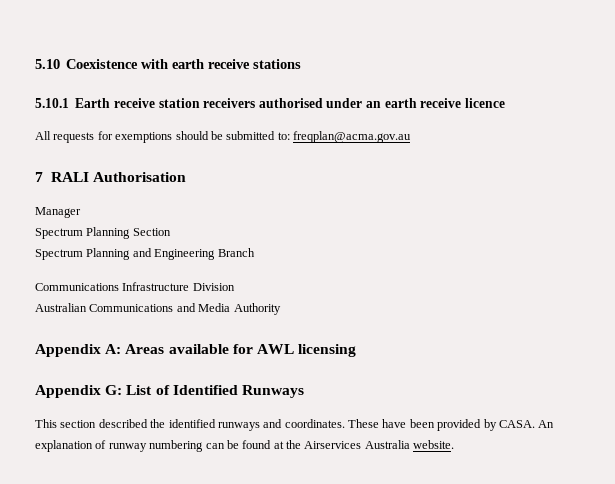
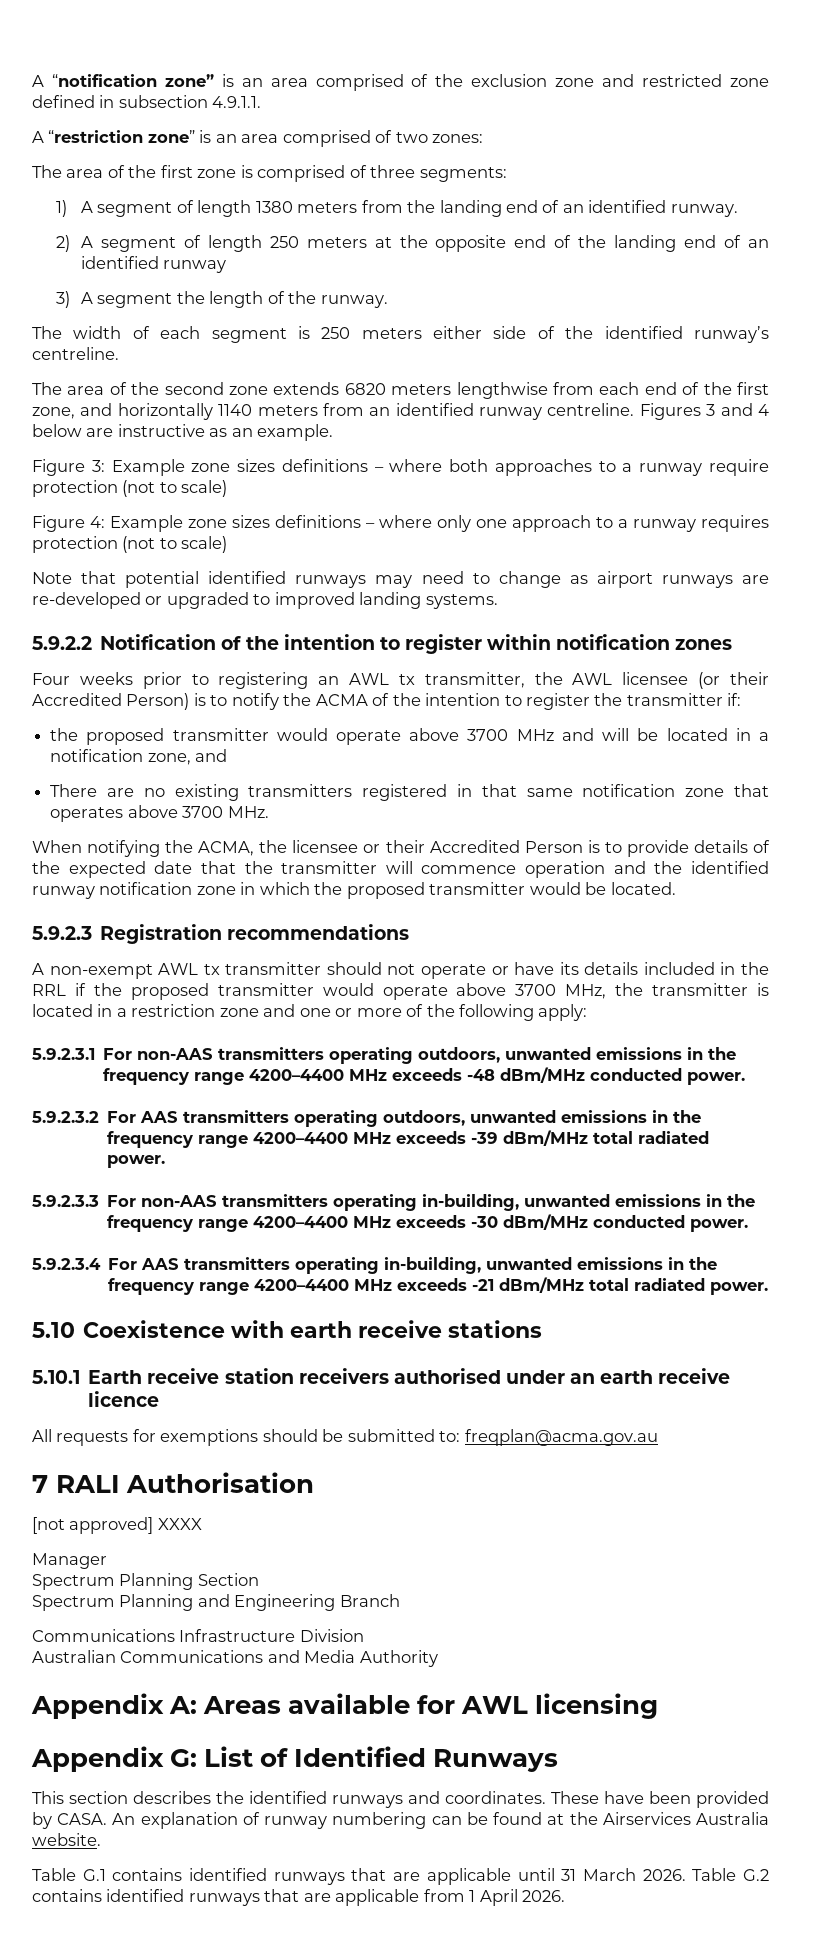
(35, 64) none -> [32,74,769,91] [32,95,262,108] [32,130,484,147] [32,165,507,182] [56,200,738,217] [56,235,769,252] [80,256,227,273] [56,291,388,308] [32,326,769,343] [32,347,119,360] [32,382,769,399] [32,403,769,420] [32,424,334,441] [32,459,769,476] [32,480,228,497] [32,515,769,532] [32,536,228,553] [32,571,769,588] [32,592,498,609] [32,634,733,654] [32,672,769,689] [32,693,742,710] [50,728,769,745] [50,749,228,765] [50,784,769,801] [50,805,269,822] [32,840,770,857] [32,861,769,878] [32,882,676,899] [32,924,410,944] [32,962,769,979] [32,983,769,1000] [32,1004,588,1021] [32,1047,737,1064] [103,1067,746,1085] [32,1110,702,1127] [107,1130,710,1148] [107,1155,166,1168] [32,1194,756,1211] [107,1214,749,1232] [32,1257,718,1274] [108,1277,769,1295] A “notification zone” is an area comprised of the exclusion zone and restricted zone defined in subsection 4.9.1.1. // A “restriction zone” is an area comprised of two zones: // The area of the first zone is comprised of three segments: // 1) A segment of length 1380 meters from the landing end of an identified runway. // 2) A segment of length 250 meters at the opposite end of the landing end of an identified runway // 3) A segment the length of the runway. // The width of each segment is 250 meters either side of the identified runway’s centreline. // The area of the second zone extends 6820 meters lengthwise from each end of the first zone, and horizontally 1140 meters from an identified runway centreline. Figures 3 and 4 below are instructive as an example. // Figure 3: Example zone sizes definitions – where both approaches to a runway require protection (not to scale) // Figure 4: Example zone sizes definitions – where only one approach to a runway requires protection (not to scale) // Note that potential identified runways may need to change as airport runways are re-developed or upgraded to improved landing systems. // 5.9.2.2 Notification of the intention to register within notification zones // Four weeks prior to registering an AWL tx transmitter, the AWL licensee (or their Accredited Person) is to notify the ACMA of the intention to register the transmitter if: // the proposed transmitter would operate above 3700 MHz and will be located in a notification zone, and // There are no existing transmitters registered in that same notification zone that operates above 3700 MHz. // When notifying the ACMA, the licensee or their Accredited Person is to provide details of the expected date that the transmitter will commence operation and the identified runway notification zone in which the proposed transmitter would be located. // 5.9.2.3 Registration recommendations // A non-exempt AWL tx transmitter should not operate or have its details included in the RRL if the proposed transmitter would operate above 3700 MHz, the transmitter is located in a restriction zone and one or more of the following apply: // 5.9.2.3.1 For non-AAS transmitters operating outdoors, unwanted emissions in the frequency range 4200–4400 MHz exceeds -48 dBm/MHz conducted power. // 5.9.2.3.2 For AAS transmitters operating outdoors, unwanted emissions in the frequency range 4200–4400 MHz exceeds -39 dBm/MHz total radiated power. // 5.9.2.3.3 For non-AAS transmitters operating in-building, unwanted emissions in the frequency range 4200–4400 MHz exceeds -30 dBm/MHz conducted power. // 5.9.2.3.4 For AAS transmitters operating in-building, unwanted emissions in the frequency range 4200–4400 MHz exceeds -21 dBm/MHz total radiated power. //
(187, 177) none -> [32,1517,202,1534] // [not approved] XXXX
[98,419,148,428] described -> [133,1791,211,1804] describes
(455, 444) none -> [32,1868,770,1885] [32,1889,566,1906] // Table G.1 contains identified runways that are applicable until 31 March 2026. Table G.2 contains identified runways that are applicable from 1 April 2026.

